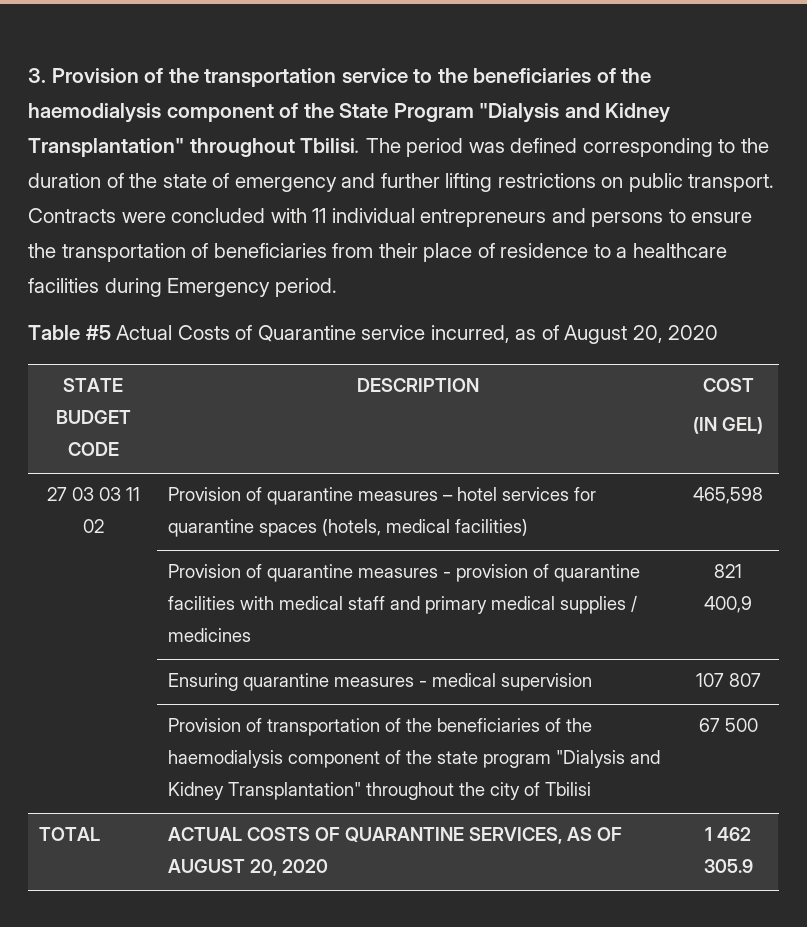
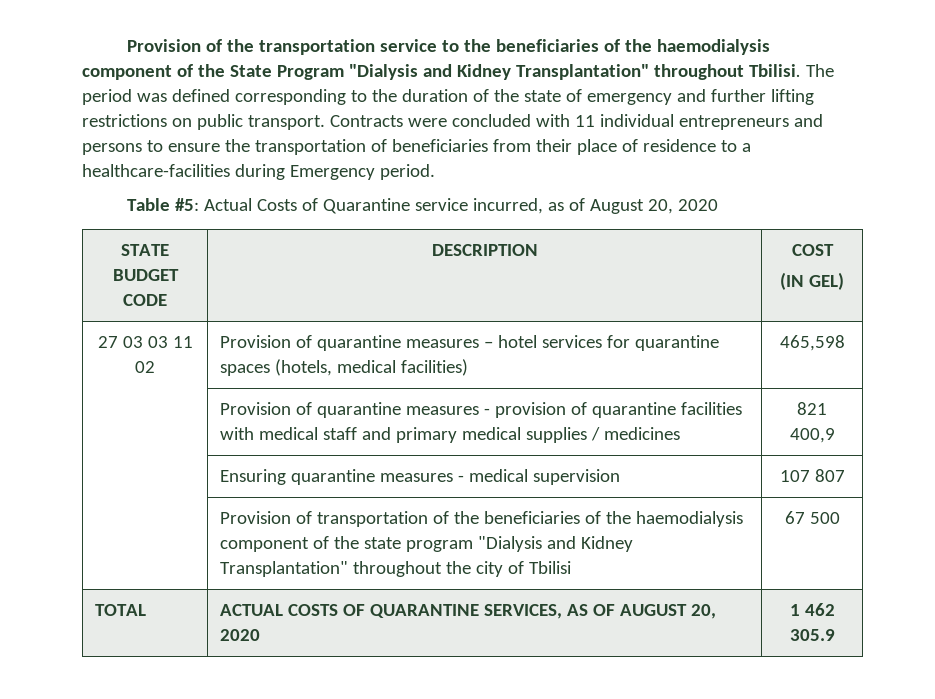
[28,68,46,83] 3. -> (126, 45) none
[632,243,727,258] [28,278,99,293] healthcare facilities -> [82,164,230,177] healthcare-facilities
[85,325,111,340] #5 -> [174,198,199,211] #5:

